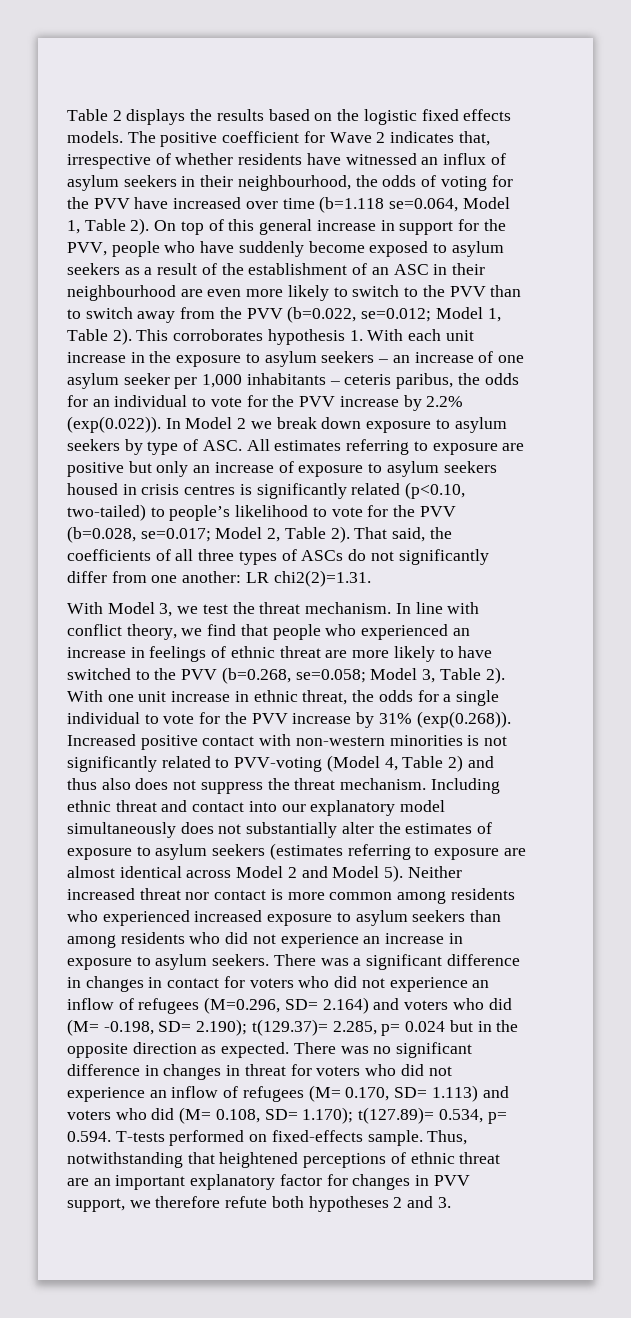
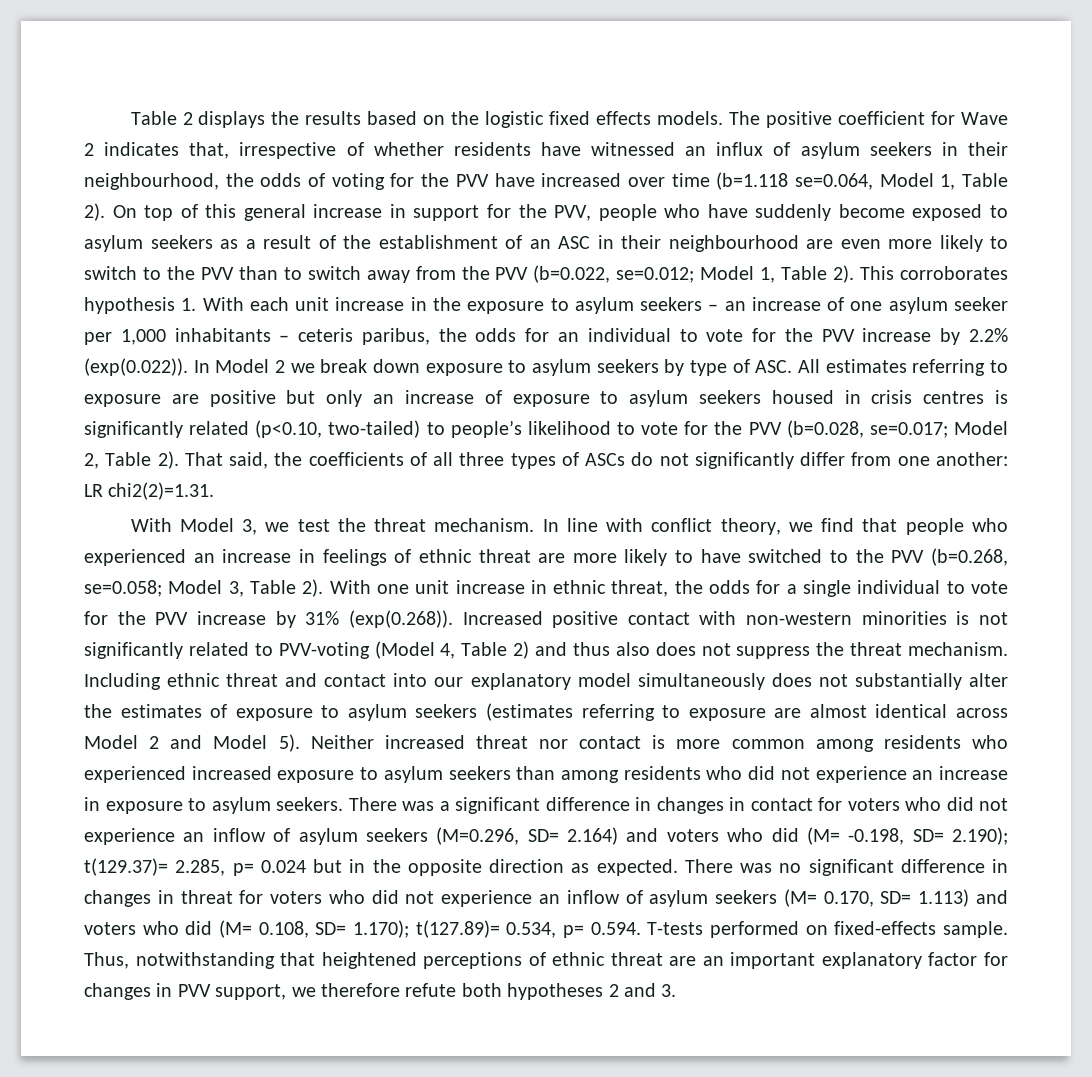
[138,998,200,1014] refugees -> [298,828,428,845] asylum seekers
[242,1086,304,1102] refugees -> [649,890,778,907] asylum seekers

